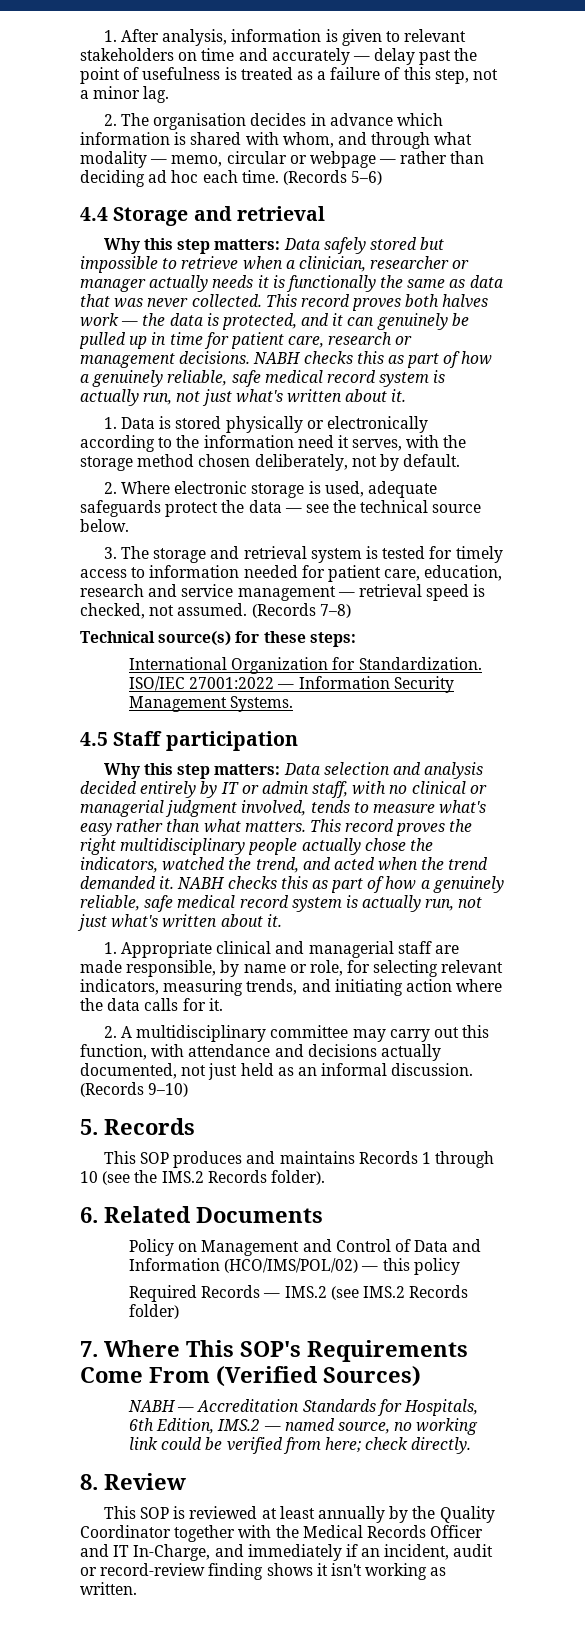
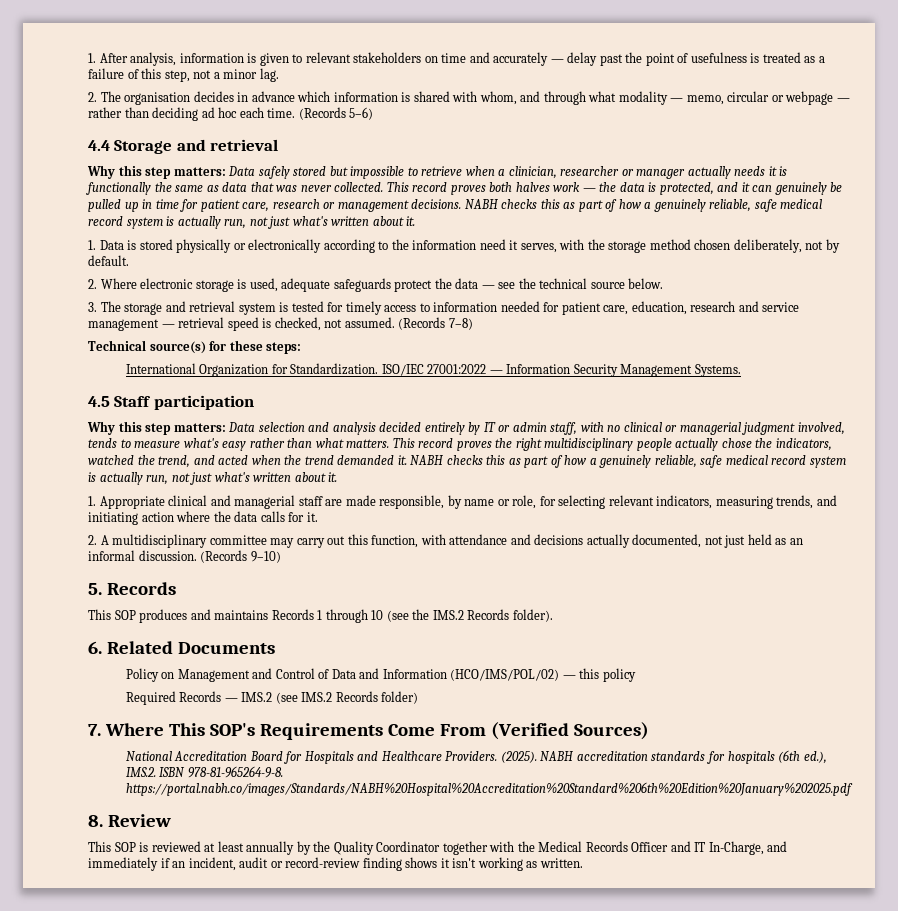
[128,1399,478,1416] [129,1418,479,1435] [129,1437,472,1454] NABH — Accreditation Standards for Hospitals, 6th Edition, IMS.2 — named source, no working link could be verified from here; check directly. -> [125,750,827,764] [125,766,283,778] [125,782,853,796] National Accreditation Board for Hospitals and Healthcare Providers. (2025). NABH accreditation standards for hospitals (6th ed.), IMS.2. ISBN 978-81-965264-9-8. https://portal.nabh.co/images/Standards/NABH%20Hospital%20Accreditation%20Standard%206th%20Edition%20January%202025.pdf

